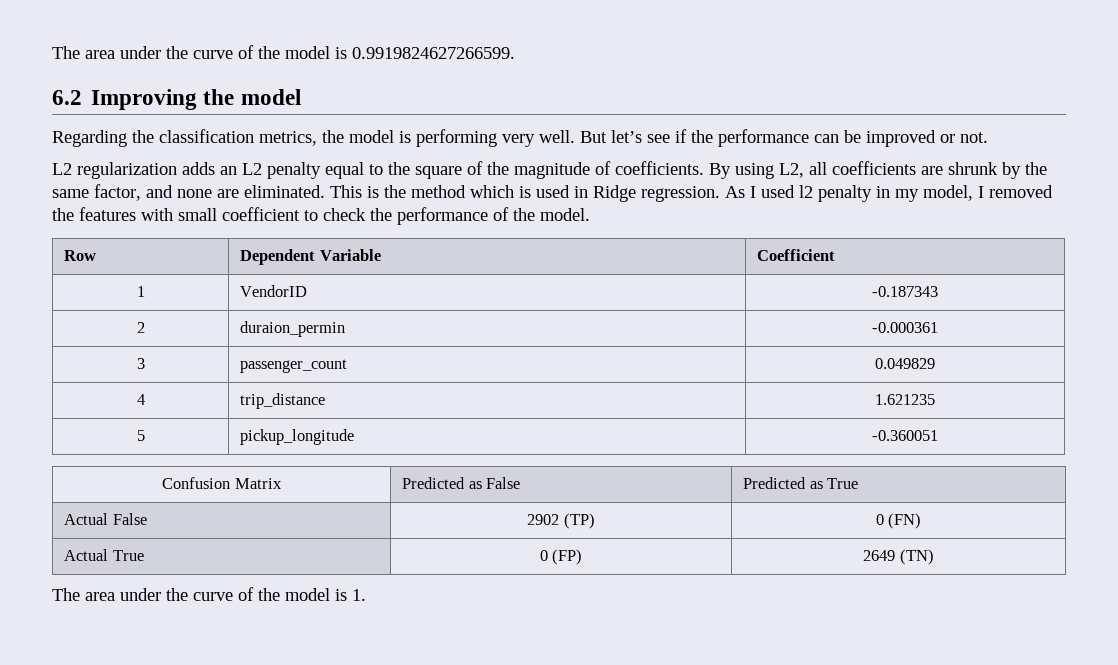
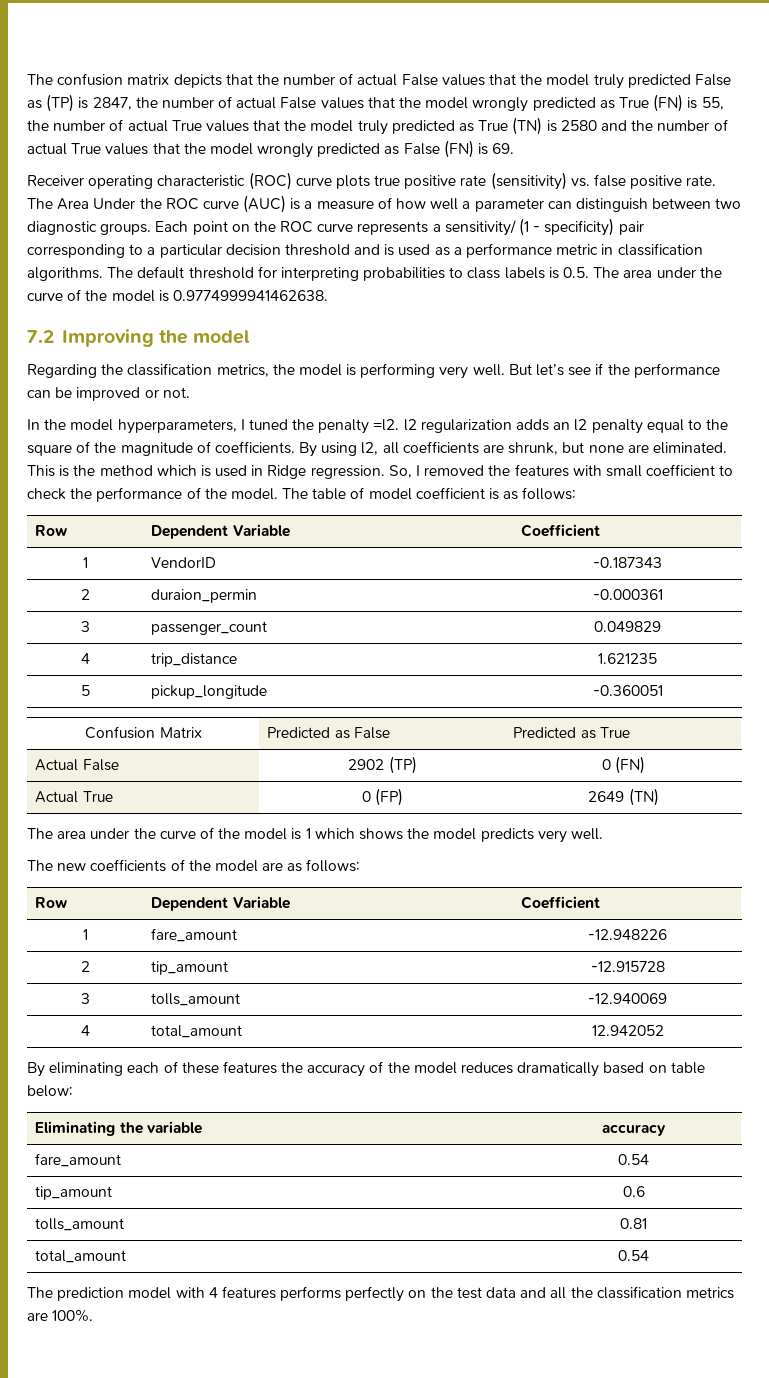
[52,45,515,59] [52,90,82,105] The area under the curve of the model is 0.9919824627266599. // 6.2 -> [27,73,731,89] [27,94,724,112] [27,117,728,135] [27,140,515,158] [27,172,717,190] [27,195,742,213] [27,218,644,236] [27,243,703,258] [27,266,722,281] [27,289,328,302] [27,330,54,343] The confusion matrix depicts that the number of actual False values that the model truly predicted False as (TP) is 2847, the number of actual False values that the model wrongly predicted as True (FN) is 55, the number of actual True values that the model truly predicted as True (TN) is 2580 and the number of actual True values that the model wrongly predicted as False (FN) is 69. // Receiver operating characteristic (ROC) curve plots true positive rate (sensitivity) vs. false positive rate. The Area Under the ROC curve (AUC) is a measure of how well a parameter can distinguish between two diagnostic groups. Each point on the ROC curve represents a sensitivity/ (1 - specificity) pair corresponding to a particular decision threshold and is used as a performance metric in classification algorithms. The default threshold for interpreting probabilities to class labels is 0.5. The area under the curve of the model is 0.9774999941462638. // 7.2
[52,163,72,175] L2 -> [27,419,417,434] In the model hyperparameters, I tuned the penalty =l2. l2
[242,163,262,175] L2 -> [574,419,588,431] l2
[779,163,804,178] L2, -> [361,442,379,455] l2,
[948,162,1047,179] [52,184,173,201] shrunk by the same factor, and -> [508,442,585,455] shrunk, but
[725,185,973,202] As I used l2 penalty in my model, -> [388,465,412,478] So,
(590, 214) none -> [282,487,577,500] The table of model coefficient is as follows:
[352,589,366,601] 1. -> [305,828,603,843] [27,859,361,872] [35,897,68,908] [151,896,290,911] [521,896,601,909] [83,929,88,940] [151,928,238,942] [588,929,667,940] [81,961,90,972] [151,961,229,975] [590,961,665,972] [81,993,90,1004] [151,993,241,1006] [588,993,667,1004] [81,1025,90,1036] [151,1025,243,1038] [591,1025,664,1036] [27,1061,705,1077] [27,1085,73,1097] [35,1121,202,1136] [602,1124,666,1136] [35,1153,122,1167] [618,1154,649,1165] [35,1186,113,1200] [622,1186,645,1197] [35,1218,125,1231] [620,1218,647,1229] [35,1250,127,1263] [618,1250,649,1261] [27,1286,734,1302] [27,1309,94,1322] 1 which shows the model predicts very well. // The new coefficients of the model are as follows: // Row | Dependent Variable | Coefficient // 1 | fare_amount | -12.948226 // 2 | tip_amount | -12.915728 // 3 | tolls_amount | -12.940069 // 4 | total_amount | 12.942052 // By eliminating each of these features the accuracy of the model reduces dramatically based on table below: // Eliminating the variable | accuracy // fare_amount | 0.54 // tip_amount | 0.6 // tolls_amount | 0.81 // total_amount | 0.54 // The prediction model with 4 features performs perfectly on the test data and all the classification metrics are 100%.

